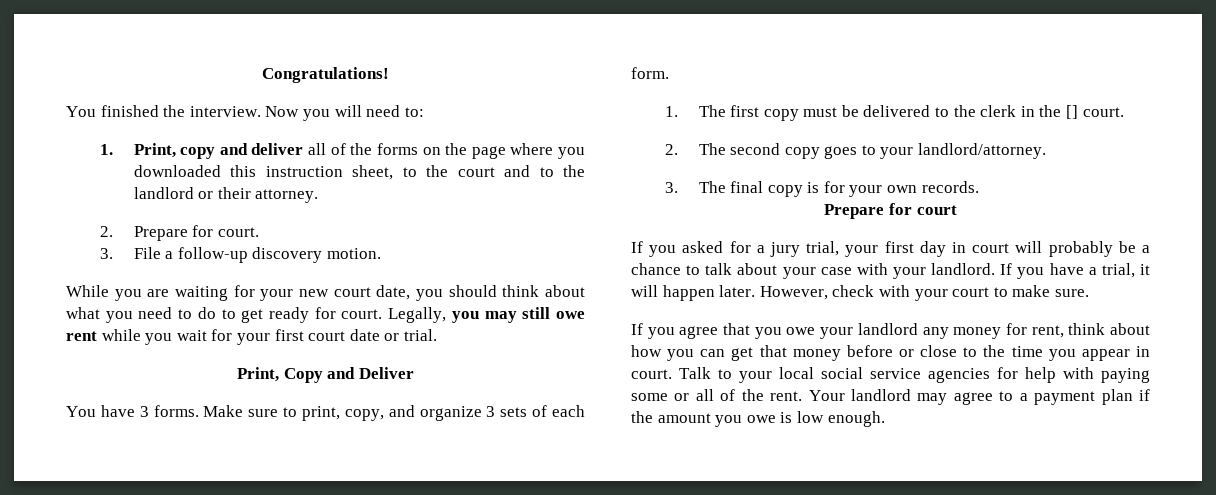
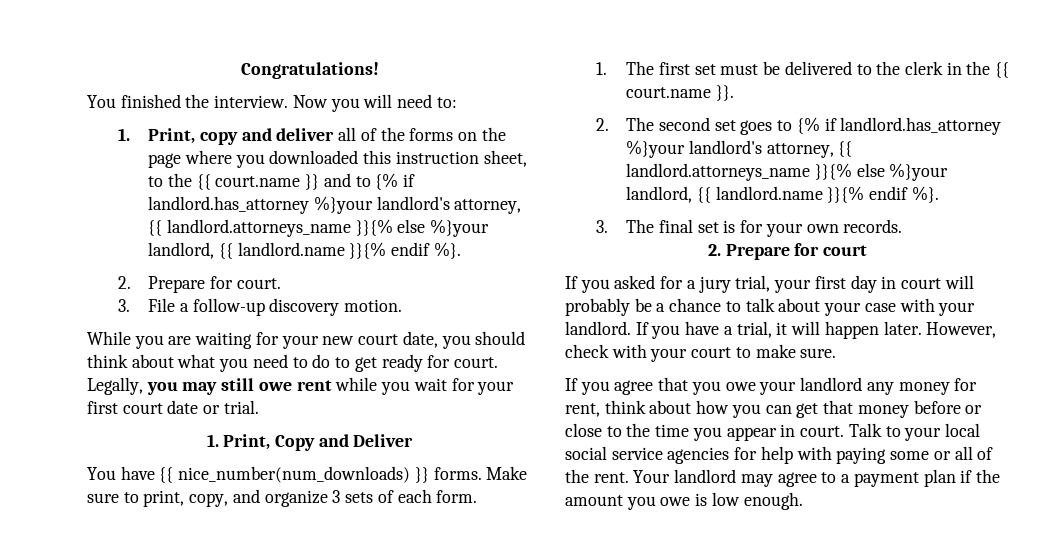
[457,165,585,177] [133,187,319,203] court and to the landlord or their attorney. -> [196,173,415,190] [148,196,522,214] [148,219,490,237] [148,242,461,259] {{ court.name }} and to {% if landlord.has_attorney %}your landlord's attorney, {{ landlord.attorneys_name }}{% else %}your landlord, {{ landlord.name }}{% endif %}.
(437, 335) none -> [206,434,219,447] 1.
[139,406,149,417] 3 -> [159,466,429,483] {{ nice_number(num_downloads) }}
[763,109,799,121] copy -> [694,64,716,75] set
[1066,105,1124,119] [] court. -> [995,62,1010,78] [626,85,734,101] {{ court.name }}.
[784,147,820,159] copy -> [714,120,736,131] set
[880,143,1047,159] your landlord/attorney. -> [796,117,1002,135] [626,140,853,158] [626,163,949,181] [626,186,939,203] {% if landlord.has_attorney %}your landlord's attorney, {{ landlord.attorneys_name }}{% else %}your landlord, {{ landlord.name }}{% endif %}.
[767,185,803,197] copy -> [697,222,719,233] set
(979, 187) none -> [707,244,721,256] 2.

